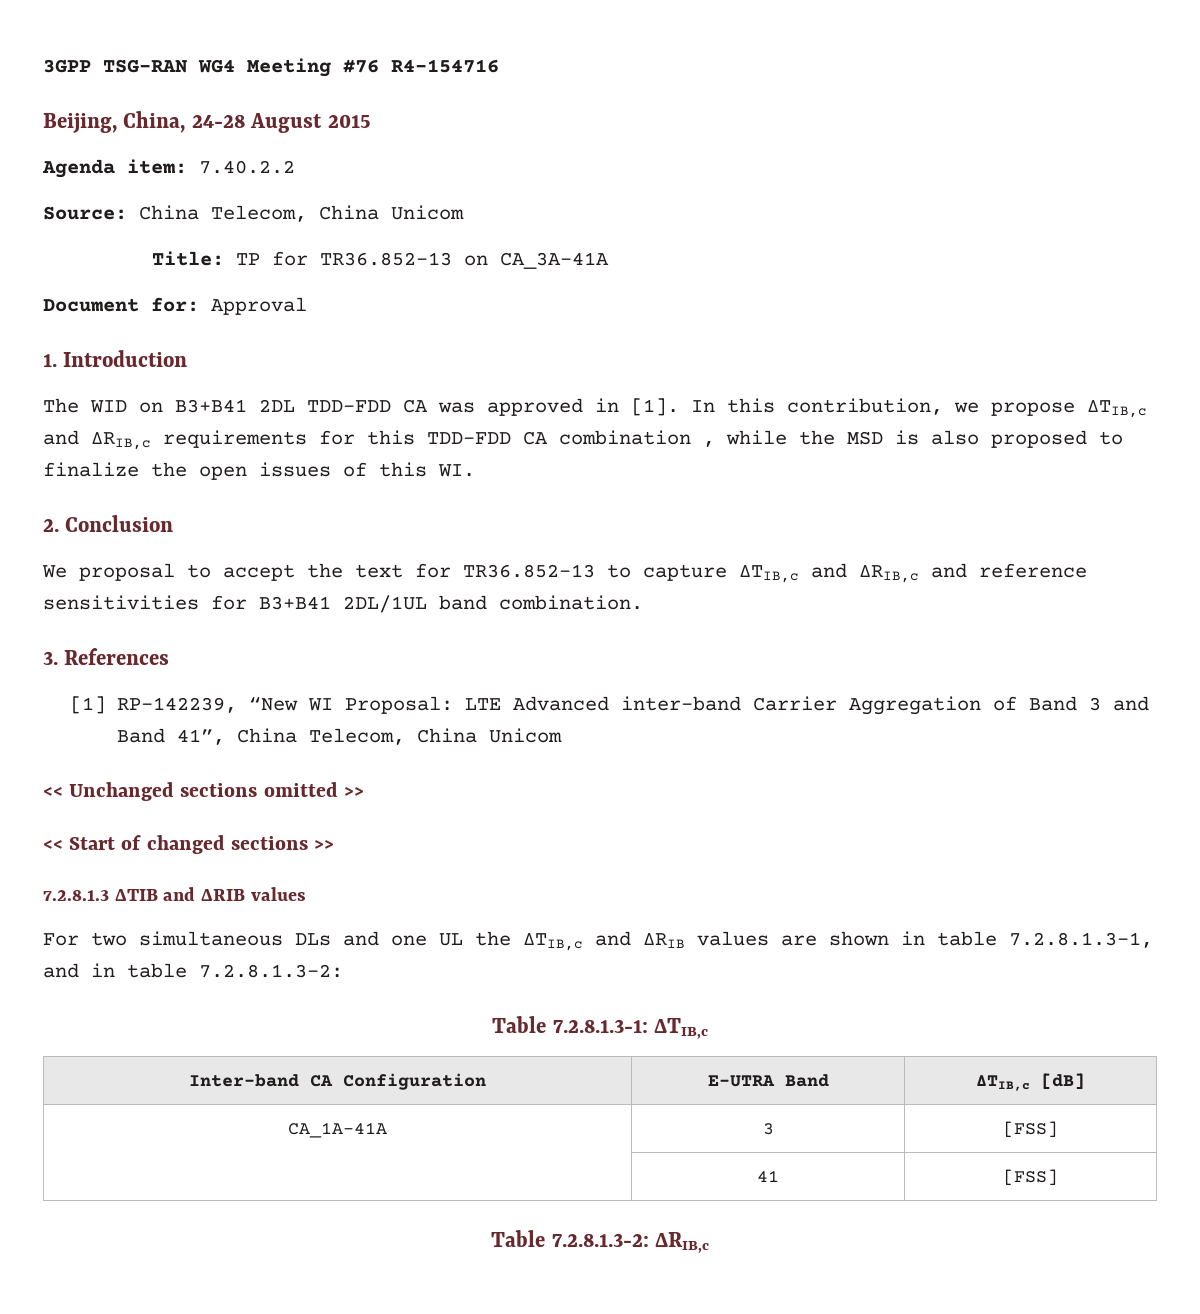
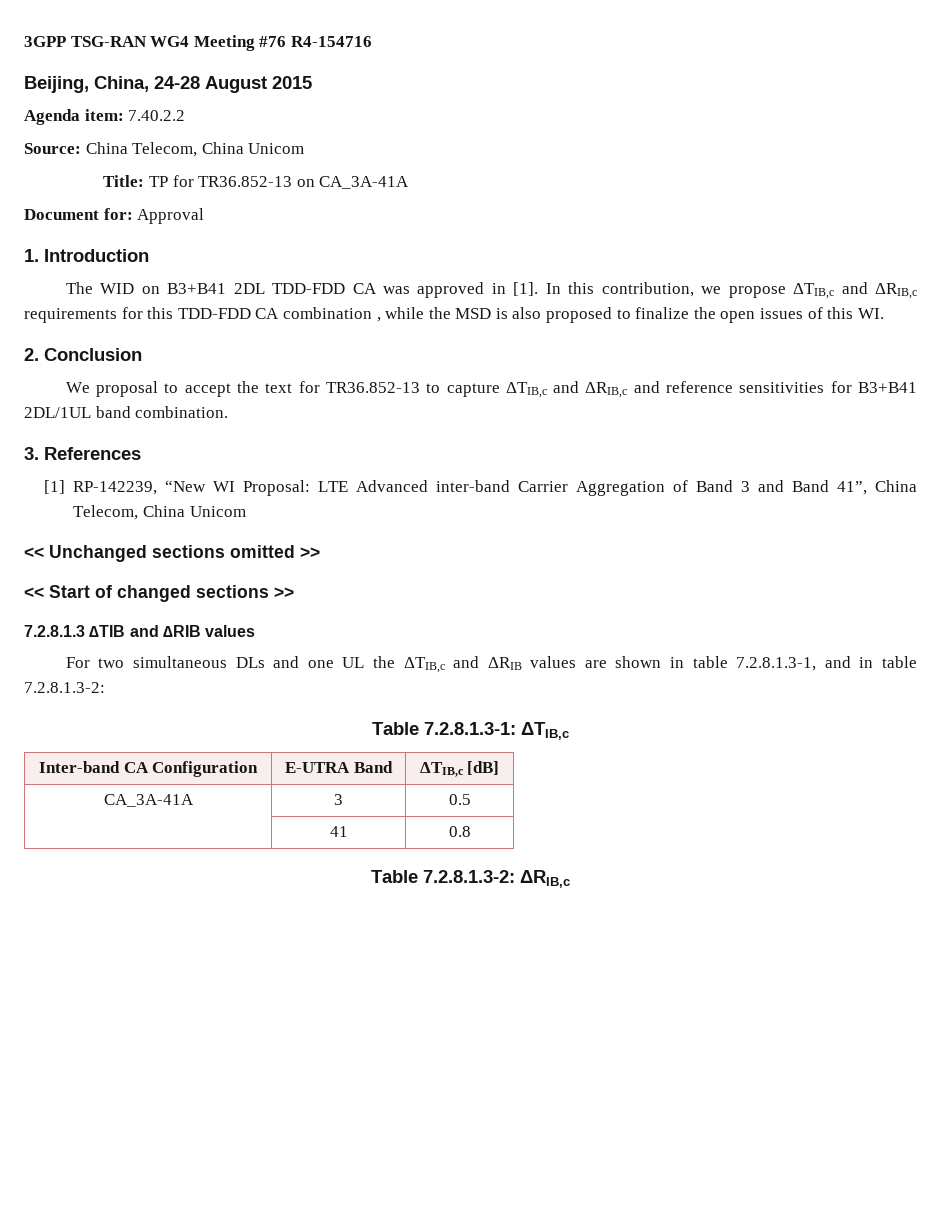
[288,1122,387,1138] CA_1A-41A -> [103,794,194,807] CA_3A-41A
[1003,1121,1058,1138] [FSS] -> [448,794,471,805] 0.5
[1003,1169,1058,1186] [FSS] -> [448,826,471,837] 0.8

